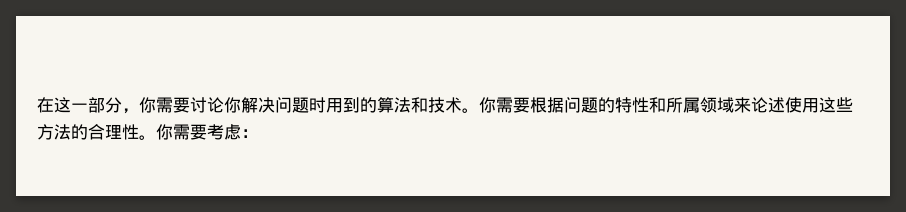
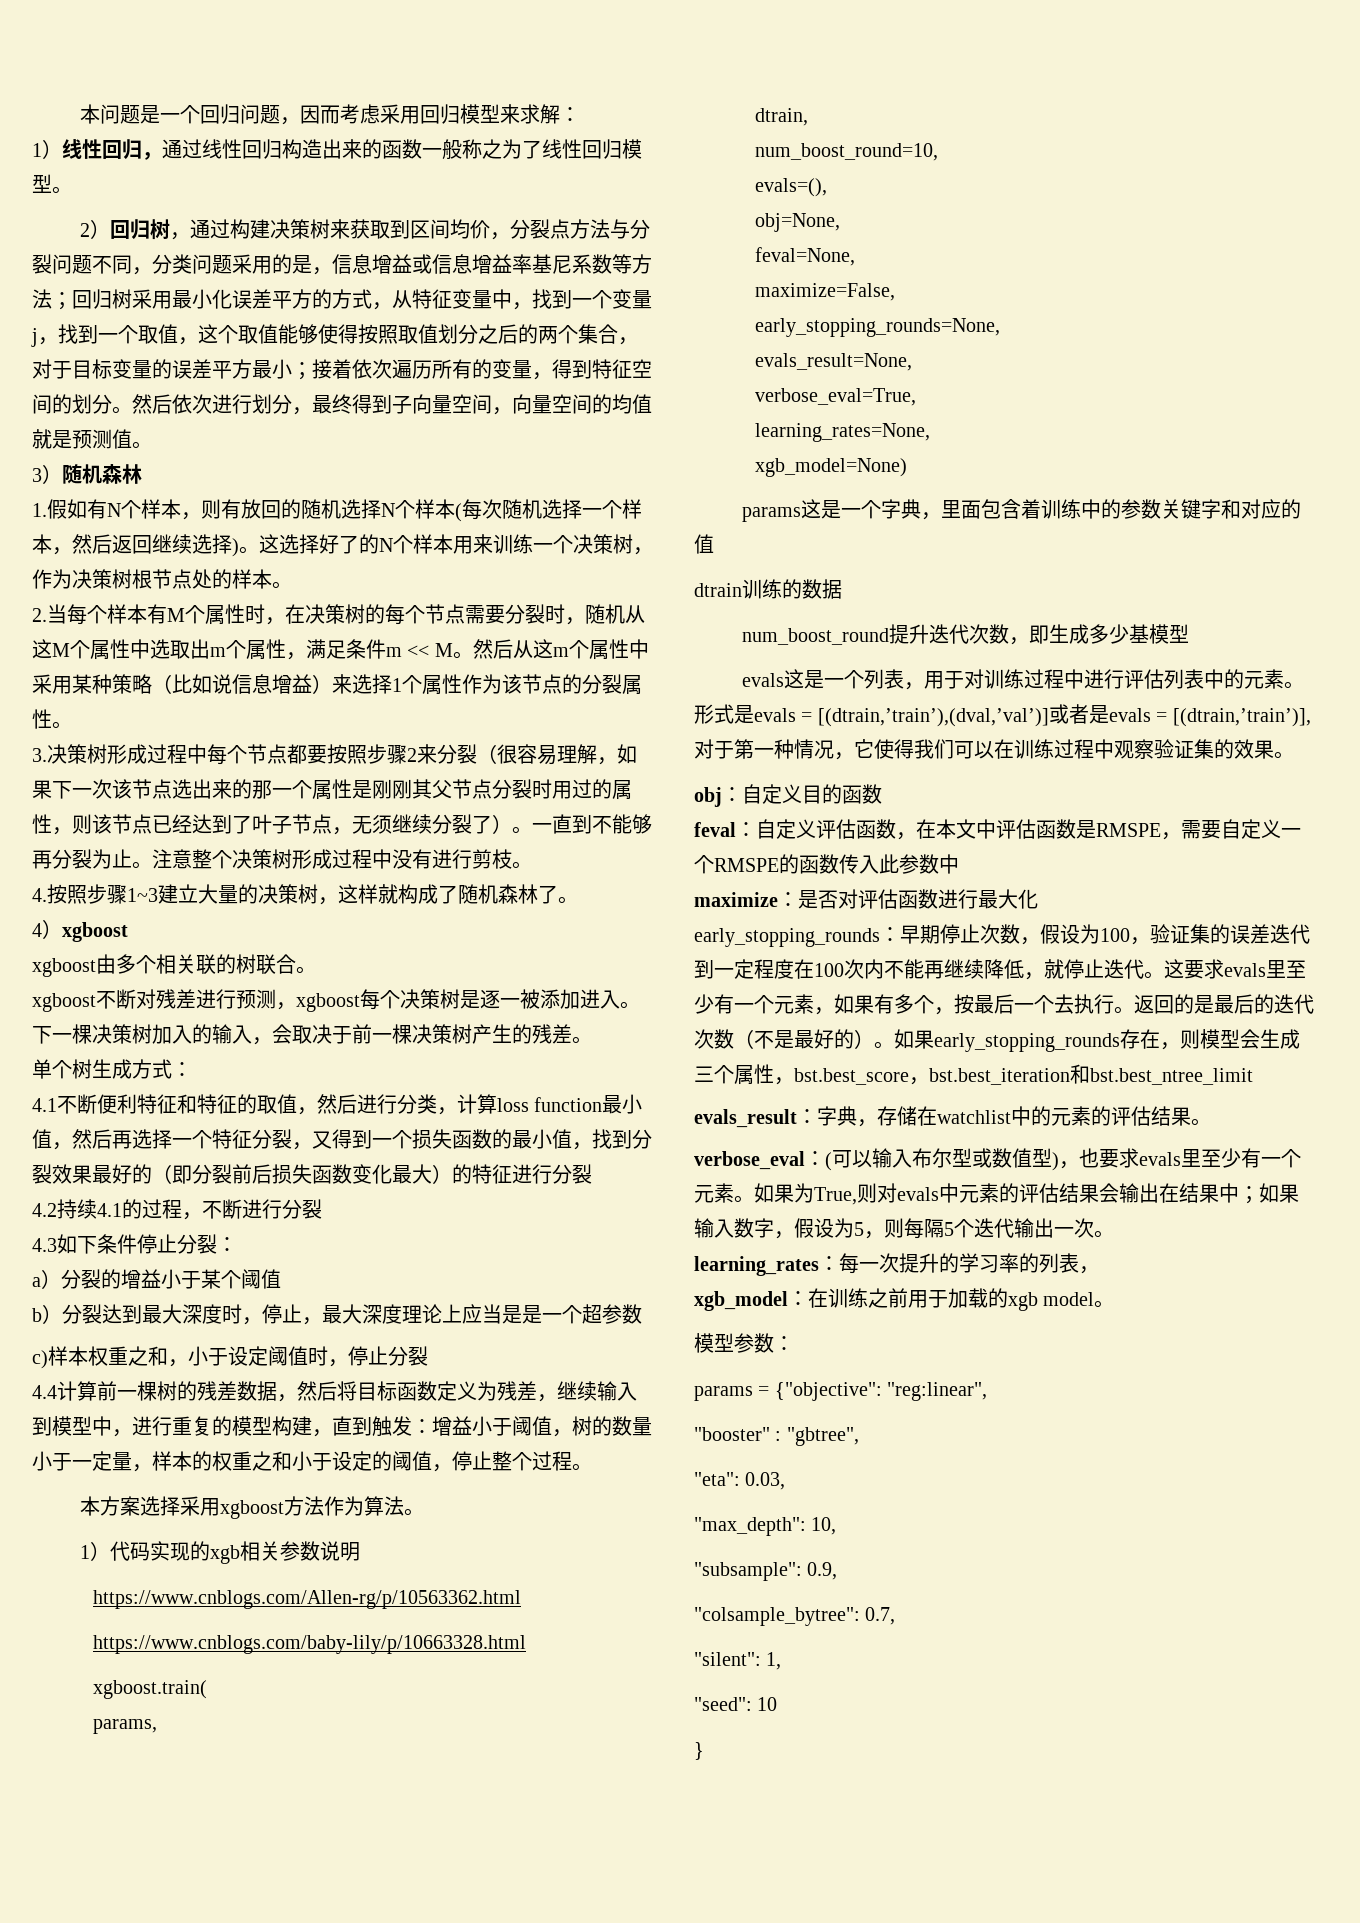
[37,97,853,114] [37,124,258,140] 在这一部分，你需要讨论你解决问题时用到的算法和技术。你需要根据问题的特性和所属领域来论述使用这些方法的合理性。你需要考虑： -> [80,104,581,125] [32,139,642,160] [32,174,72,194] [80,219,651,240] [32,254,652,275] [32,289,652,310] [31,324,638,347] [32,359,652,380] [32,394,652,415] [32,429,152,449] [32,464,142,484] [32,499,642,522] [32,534,653,557] [32,569,292,589] [32,604,645,625] [32,639,649,660] [32,674,642,695] [32,709,72,729] [32,744,637,765] [32,779,632,800] [32,814,652,835] [32,849,532,869] [32,884,578,905] [32,919,128,942] [32,954,316,977] [32,989,640,1012] [32,1024,592,1045] [32,1059,192,1079] [32,1094,643,1115] [32,1129,652,1150] [32,1164,592,1184] [32,1199,322,1220] [32,1234,237,1254] [32,1269,281,1289] [32,1304,642,1325] [32,1346,428,1369] [32,1381,637,1402] [32,1416,652,1437] [32,1451,592,1472] [80,1496,425,1519] [80,1541,361,1564] [93,1590,522,1609] [93,1635,527,1654] [93,1680,208,1699] [93,1719,158,1734] [755,108,809,126] [755,143,939,161] [755,178,828,197] [755,213,841,232] [755,247,856,266] [755,283,896,301] [755,318,1001,337] [755,353,913,371] [755,388,917,406] [755,423,931,442] [755,458,908,477] [742,499,1302,522] [694,534,714,554] [694,579,842,599] [742,624,1190,645] [742,669,1305,690] [694,704,1311,727] [694,739,1294,760] [694,784,882,807] [694,819,1301,840] [694,854,959,874] [694,889,1038,909] [694,924,1310,947] [694,959,1306,980] [694,994,1314,1015] [694,1029,1300,1052] [694,1064,1253,1085] [694,1106,1211,1128] [694,1148,1301,1171] [694,1183,1299,1205] [694,1218,1114,1239] [694,1253,1099,1276] [694,1288,1115,1311] [694,1333,794,1353] [694,1382,988,1401] [694,1427,859,1446] [694,1472,786,1490] [694,1517,837,1536] [694,1562,838,1581] [694,1607,896,1626] [694,1652,782,1670] [694,1697,778,1711] [694,1742,704,1760] 本问题是一个回归问题，因而考虑采用回归模型来求解： // 1）线性回归，通过线性回归构造出来的函数一般称之为了线性回归模型。 // 2）回归树，通过构建决策树来获取到区间均价，分裂点方法与分裂问题不同，分类问题采用的是，信息增益或信息增益率基尼系数等方法；回归树采用最小化误差平方的方式，从特征变量中，找到一个变量j，找到一个取值，这个取值能够使得按照取值划分之后的两个集合，对于目标变量的误差平方最小；接着依次遍历所有的变量，得到特征空间的划分。然后依次进行划分，最终得到子向量空间，向量空间的均值就是预测值。 // 3）随机森林 // 1.假如有N个样本，则有放回的随机选择N个样本(每次随机选择一个样本，然后返回继续选择)。这选择好了的N个样本用来训练一个决策树，作为决策树根节点处的样本。 // 2.当每个样本有M个属性时，在决策树的每个节点需要分裂时，随机从这M个属性中选取出m个属性，满足条件m << M。然后从这m个属性中采用某种策略（比如说信息增益）来选择1个属性作为该节点的分裂属性。 // 3.决策树形成过程中每个节点都要按照步骤2来分裂（很容易理解，如果下一次该节点选出来的那一个属性是刚刚其父节点分裂时用过的属性，则该节点已经达到了叶子节点，无须继续分裂了）。一直到不能够再分裂为止。注意整个决策树形成过程中没有进行剪枝。 // 4.按照步骤1~3建立大量的决策树，这样就构成了随机森林了。 // 4）xgboost // xgboost由多个相关联的树联合。 // xgboost不断对残差进行预测，xgboost每个决策树是逐一被添加进入。下一棵决策树加入的输入，会取决于前一棵决策树产生的残差。 // 单个树生成方式： // 4.1不断便利特征和特征的取值，然后进行分类，计算loss function最小值，然后再选择一个特征分裂，又得到一个损失函数的最小值，找到分裂效果最好的（即分裂前后损失函数变化最大）的特征进行分裂 // 4.2持续4.1的过程，不断进行分裂 // 4.3如下条件停止分裂： // a）分裂的增益小于某个阈值 // b）分裂达到最大深度时，停止，最大深度理论上应当是是一个超参数 // c)样本权重之和，小于设定阈值时，停止分裂 // 4.4计算前一棵树的残差数据，然后将目标函数定义为残差，继续输入到模型中，进行重复的模型构建，直到触发：增益小于阈值，树的数量小于一定量，样本的权重之和小于设定的阈值，停止整个过程。 // 本方案选择采用xgboost方法作为算法。 // 1）代码实现的xgb相关参数说明 // https://www.cnblogs.com/Allen-rg/p/10563362.html // https://www.cnblogs.com/baby-lily/p/10663328.html // xgboost.train( // params, // dtrain, // num_boost_round=10, // evals=(), // obj=None, // feval=None, // maximize=False, // early_stopping_rounds=None, // evals_result=None, // verbose_eval=True, // learning_rates=None, // xgb_model=None) // params这是一个字典，里面包含着训练中的参数关键字和对应的值 // dtrain训练的数据 // num_boost_round提升迭代次数，即生成多少基模型 // evals这是一个列表，用于对训练过程中进行评估列表中的元素。形式是evals = [(dtrain,’train’),(dval,’val’)]或者是evals = [(dtrain,’train’)],对于第一种情况，它使得我们可以在训练过程中观察验证集的效果。 // obj：自定义目的函数 // feval：自定义评估函数，在本文中评估函数是RMSPE，需要自定义一个RMSPE的函数传入此参数中 // maximize：是否对评估函数进行最大化 // early_stopping_rounds：早期停止次数，假设为100，验证集的误差迭代到一定程度在100次内不能再继续降低，就停止迭代。这要求evals里至少有一个元素，如果有多个，按最后一个去执行。返回的是最后的迭代次数（不是最好的）。如果early_stopping_rounds存在，则模型会生成三个属性，bst.best_score，bst.best_iteration和bst.best_ntree_limit // evals_result：字典，存储在watchlist中的元素的评估结果。 // verbose_eval：(可以输入布尔型或数值型)，也要求evals里至少有一个元素。如果为True,则对evals中元素的评估结果会输出在结果中；如果输入数字，假设为5，则每隔5个迭代输出一次。 // learning_rates：每一次提升的学习率的列表， // xgb_model：在训练之前用于加载的xgb model。 // 模型参数： // params = {"objective": "reg:linear", // "booster" : "gbtree", // "eta": 0.03, // "max_depth": 10, // "subsample": 0.9, // "colsample_bytree": 0.7, // "silent": 1, // "seed": 10 // }

